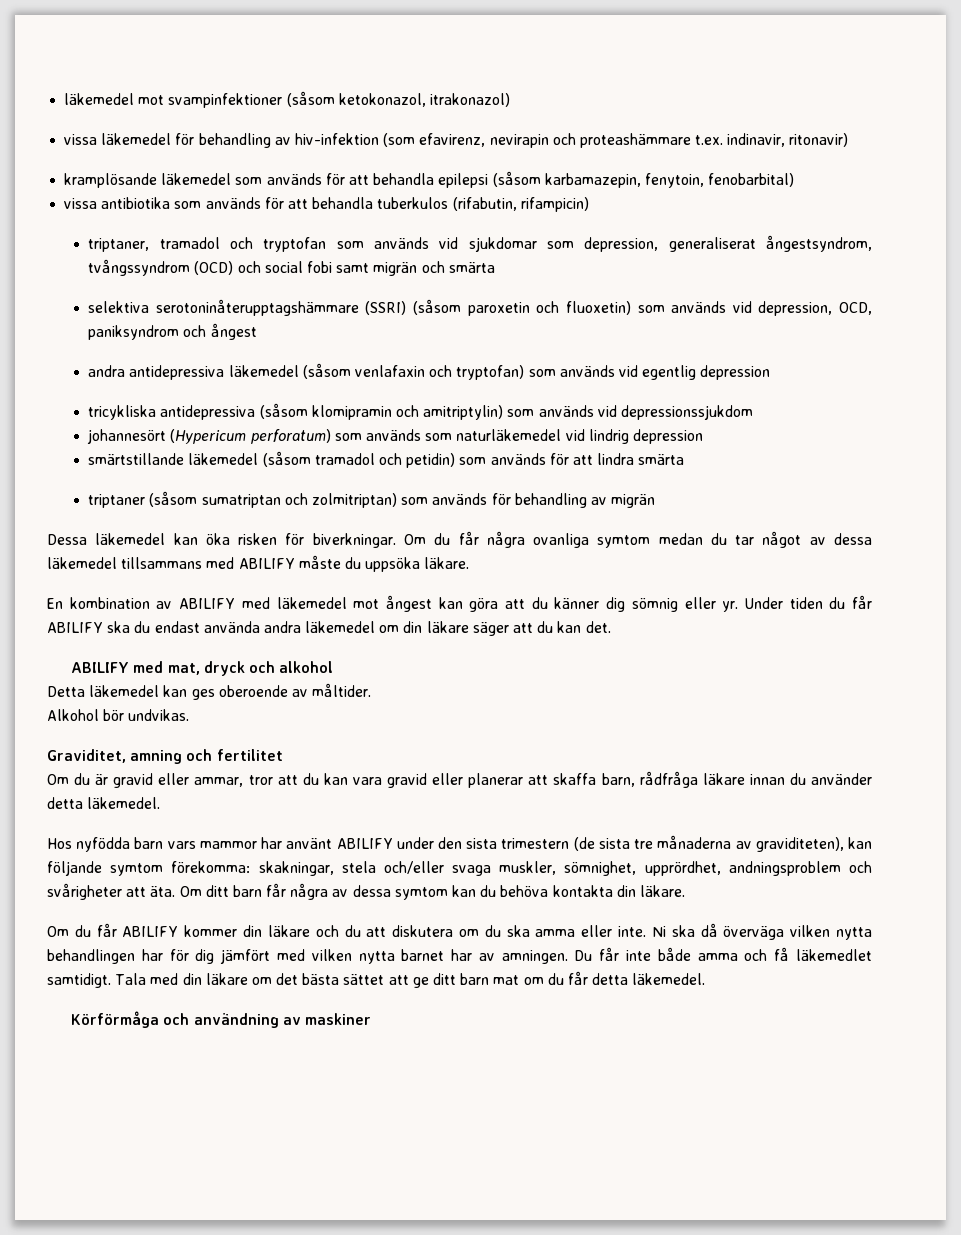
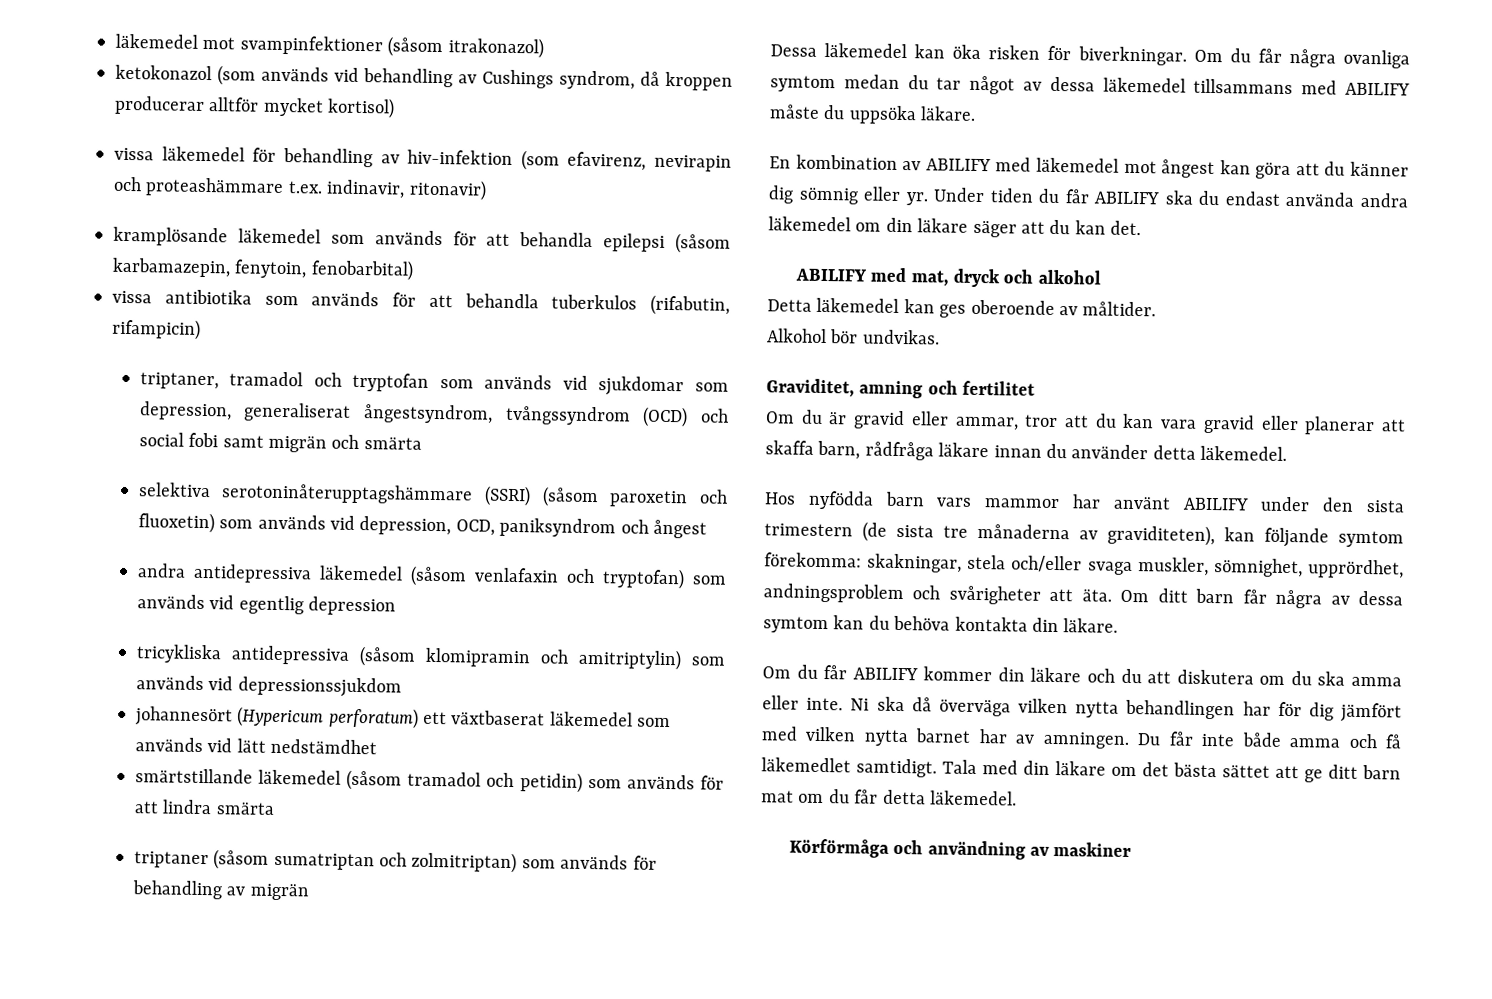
[338,93,426,107] ketokonazol, -> (444, 47) none
(510, 100) none -> [115,64,733,91] [114,95,396,119] // ketokonazol (som används vid behandling av Cushings syndrom, då kroppen producerar alltför mycket kortisol)
[334,429,703,444] som används som naturläkemedel vid lindrig depression -> [423,710,672,728] [134,737,378,755] ett växtbaserat läkemedel som används vid lätt nedstämdhet

